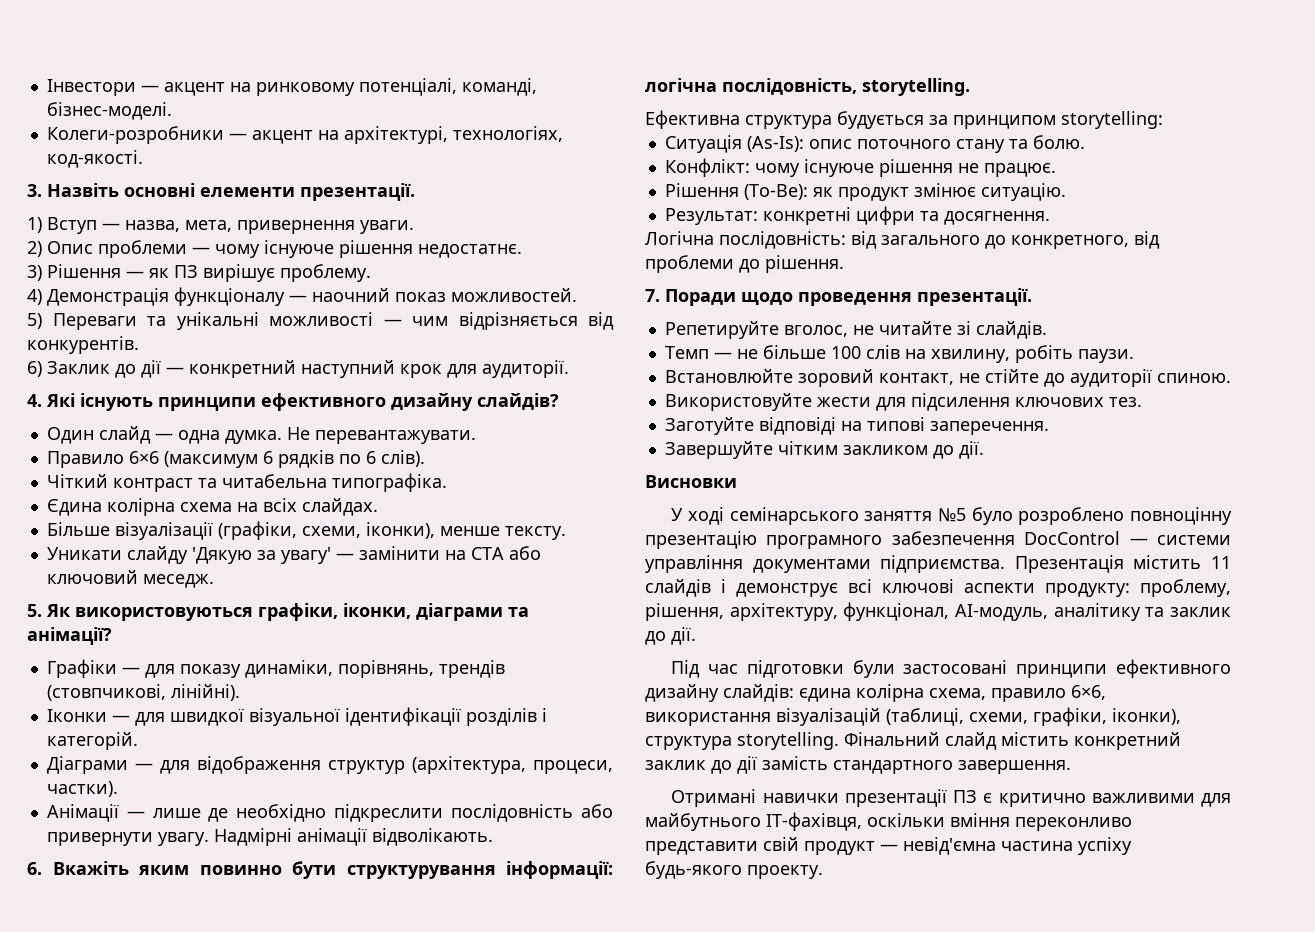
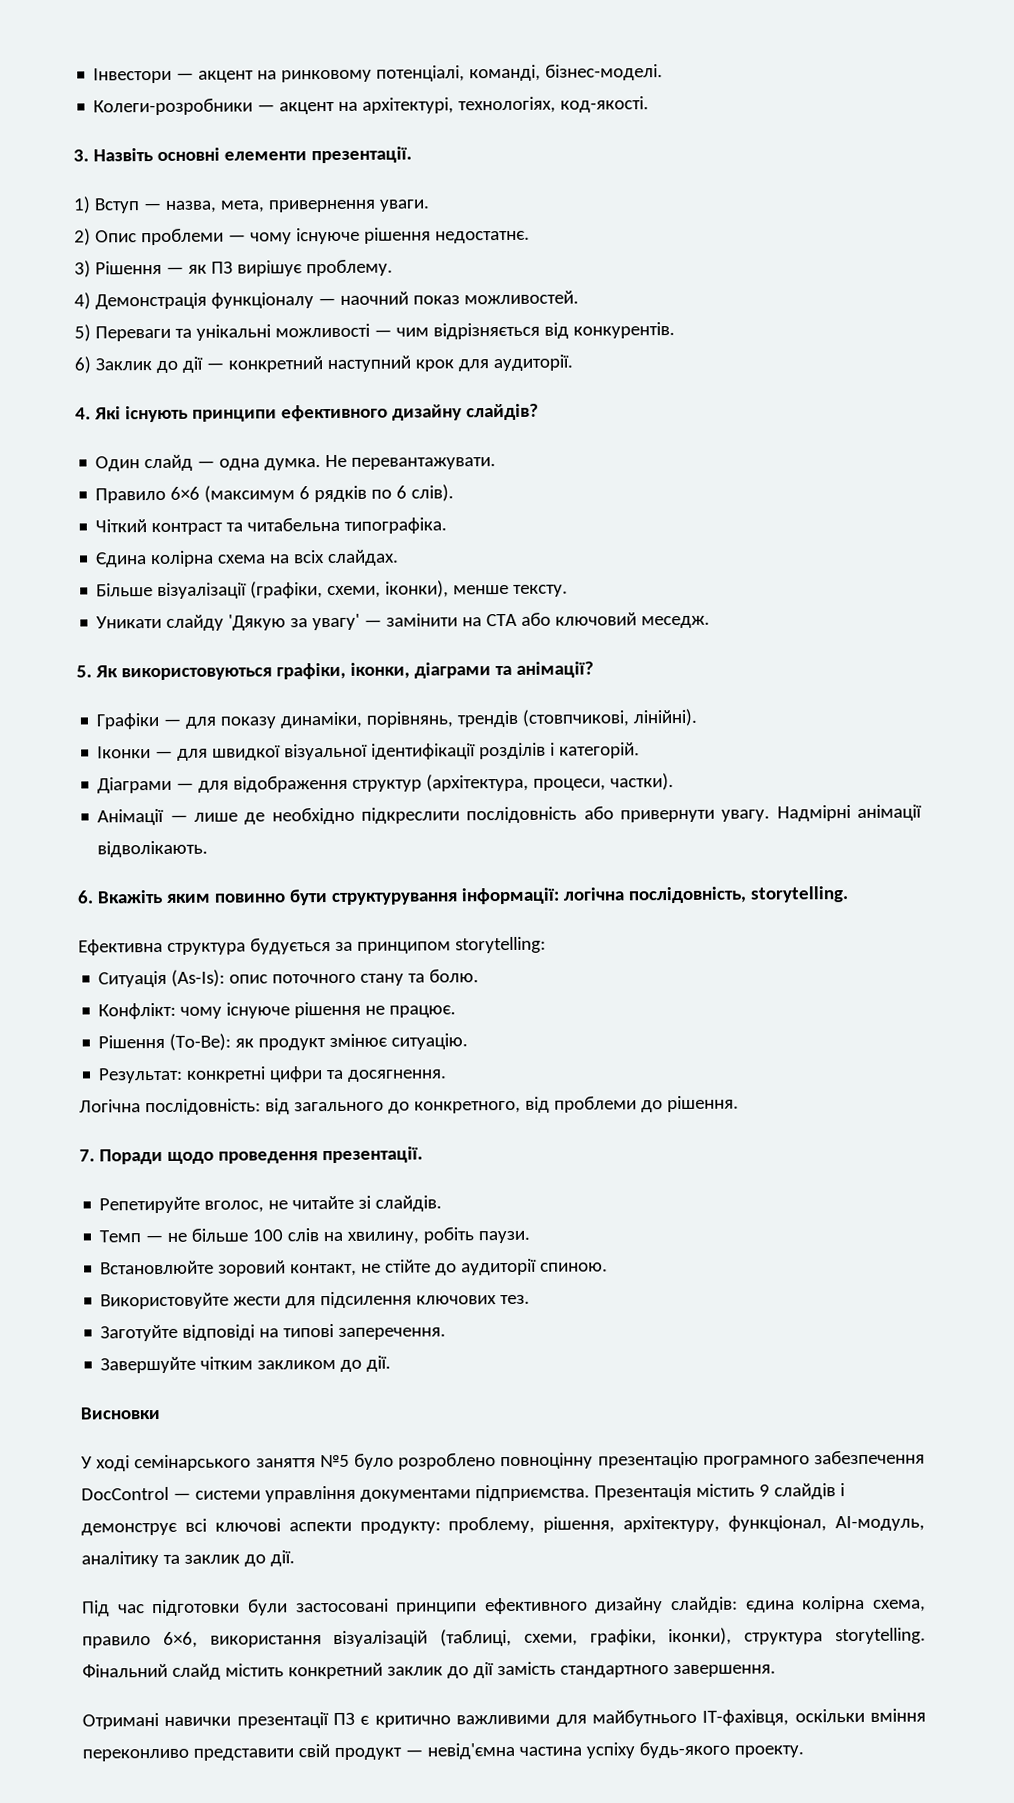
[1211,556,1231,569] 11 -> [758,1484,770,1497] 9

